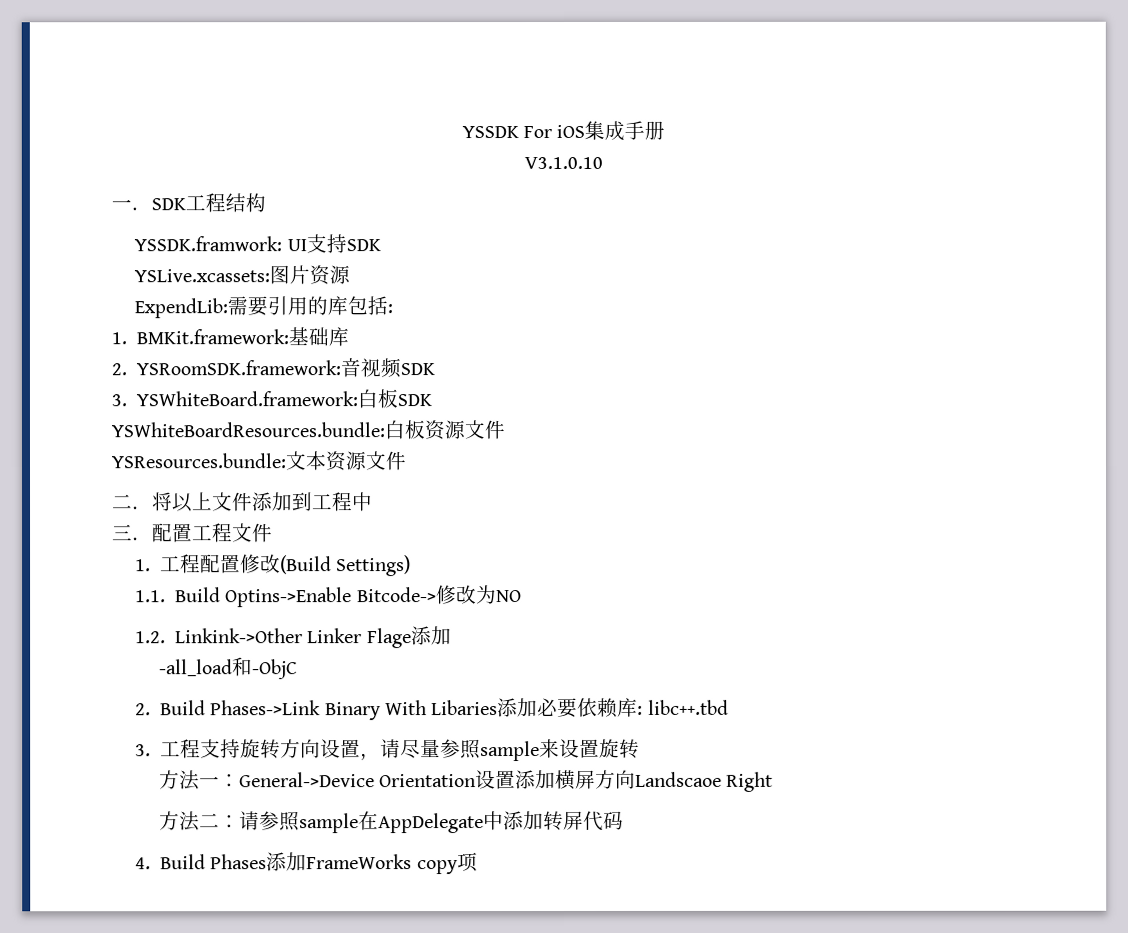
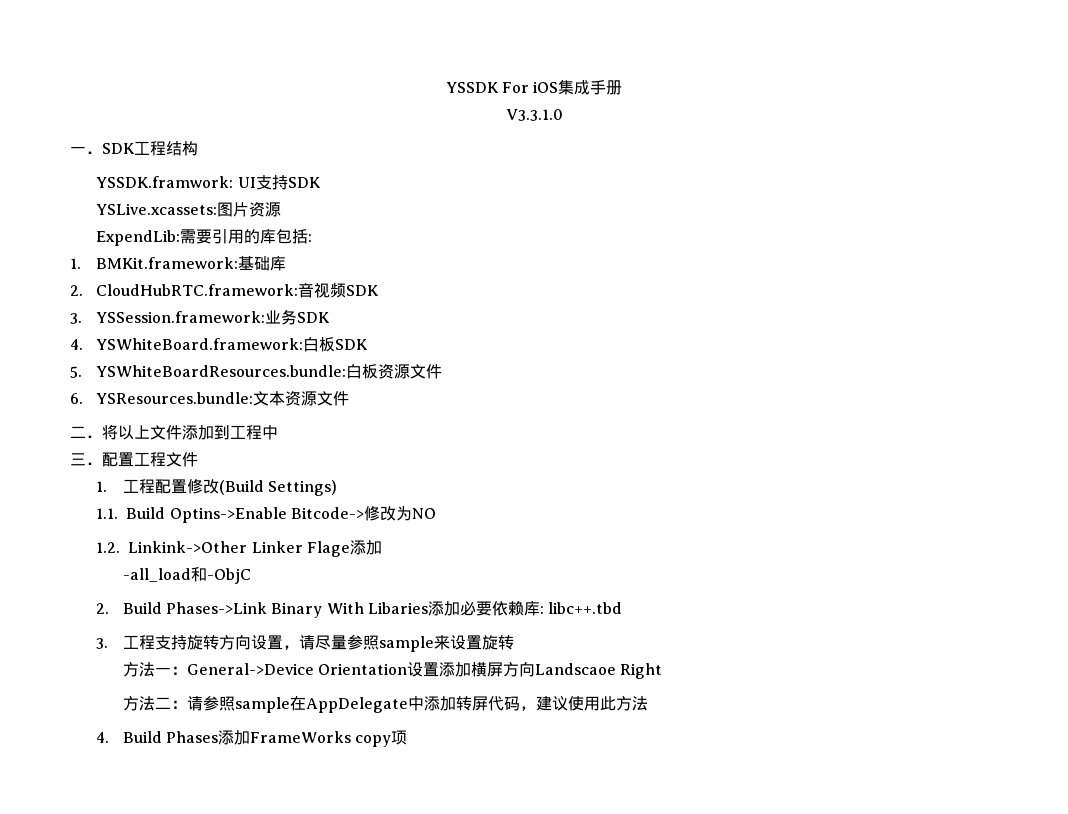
[524,156,603,170] V3.1.0.10 -> [505,109,563,121] V3.3.1.0
[135,360,341,376] YSRoomSDK.framework: -> [96,284,299,296] CloudHubRTC.framework:
(127, 400) none -> [96,309,331,325] [70,339,83,350] YSSession.framework:业务SDK // 4.
(432, 400) none -> [70,366,82,378] 5.
(505, 430) none -> [70,393,83,404] 6.
(624, 820) none -> [519,696,648,711] ，建议使用此方法

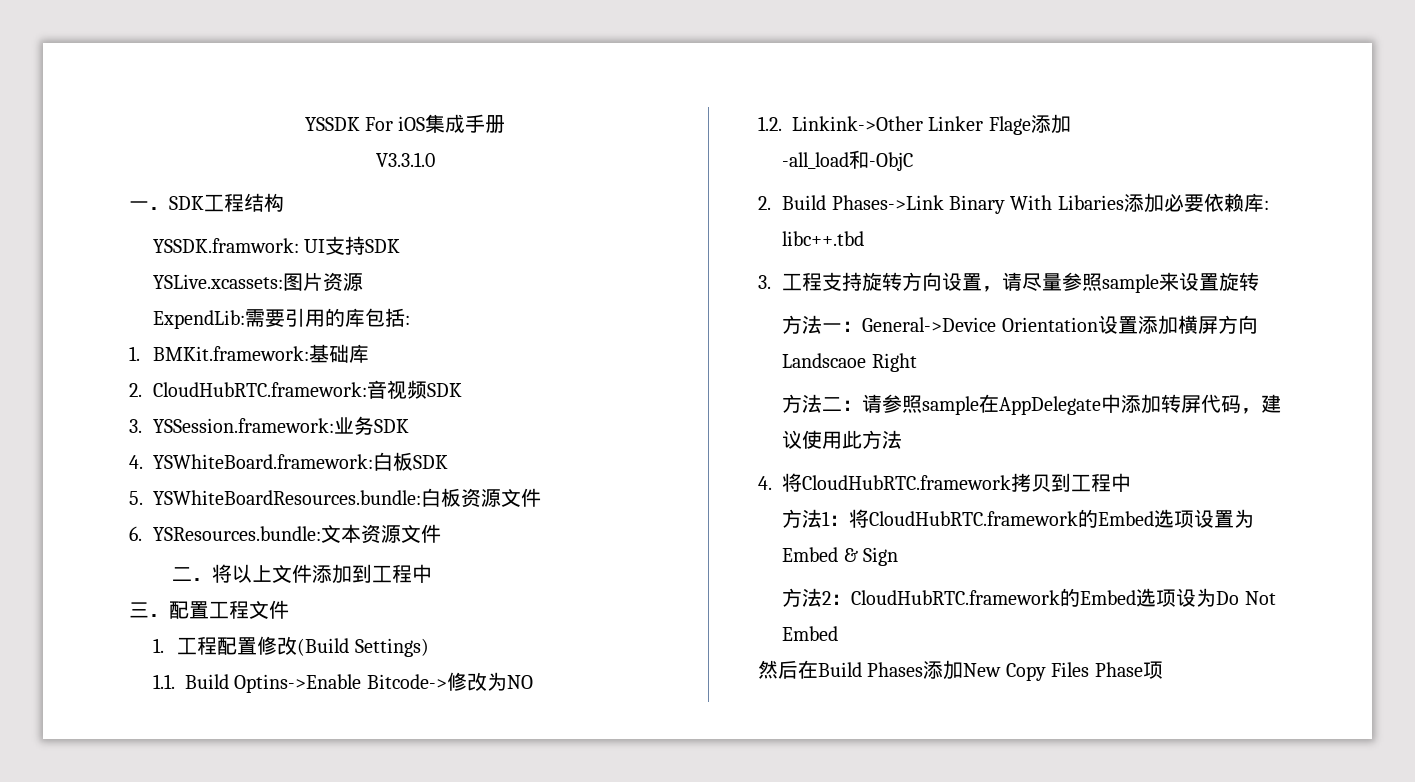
[122,730,392,747] Build Phases添加FrameWorks copy -> [782,473,1132,493] [782,509,1255,528] [782,547,898,566] [782,588,1276,607] [782,626,839,641] [758,660,1143,681] 将CloudHubRTC.framework拷贝到工程中 // 方法1：将CloudHubRTC.framework的Embed选项设置为Embed & Sign // 方法2：CloudHubRTC.framework的Embed选项设为Do Not Embed // 然后在Build Phases添加New Copy Files Phase

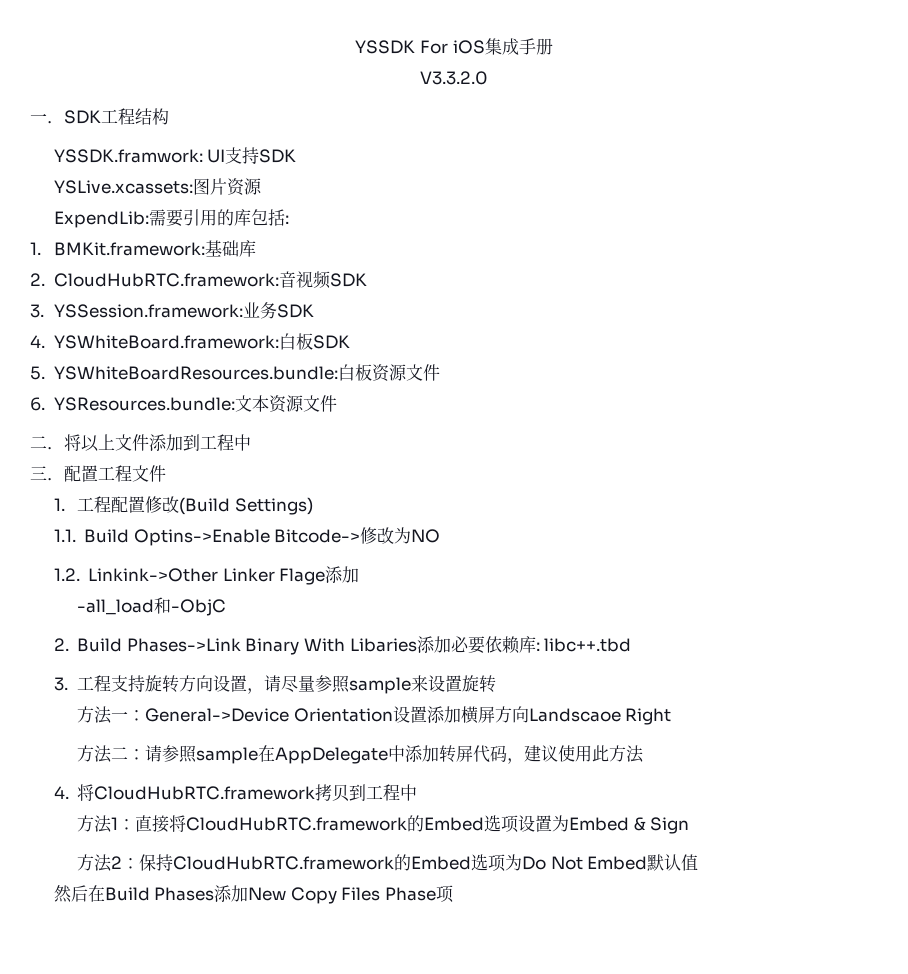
[375,152,435,167] V3.3.1.0 -> [420,71,488,85] V3.3.2.0
(850, 520) none -> [135,815,170,833] 直接
[851,588,1197,607] CloudHubRTC.framework的Embed选项设 -> [139,854,507,872] 保持CloudHubRTC.framework的Embed选项
(839, 633) none -> [647,854,699,871] 默认值

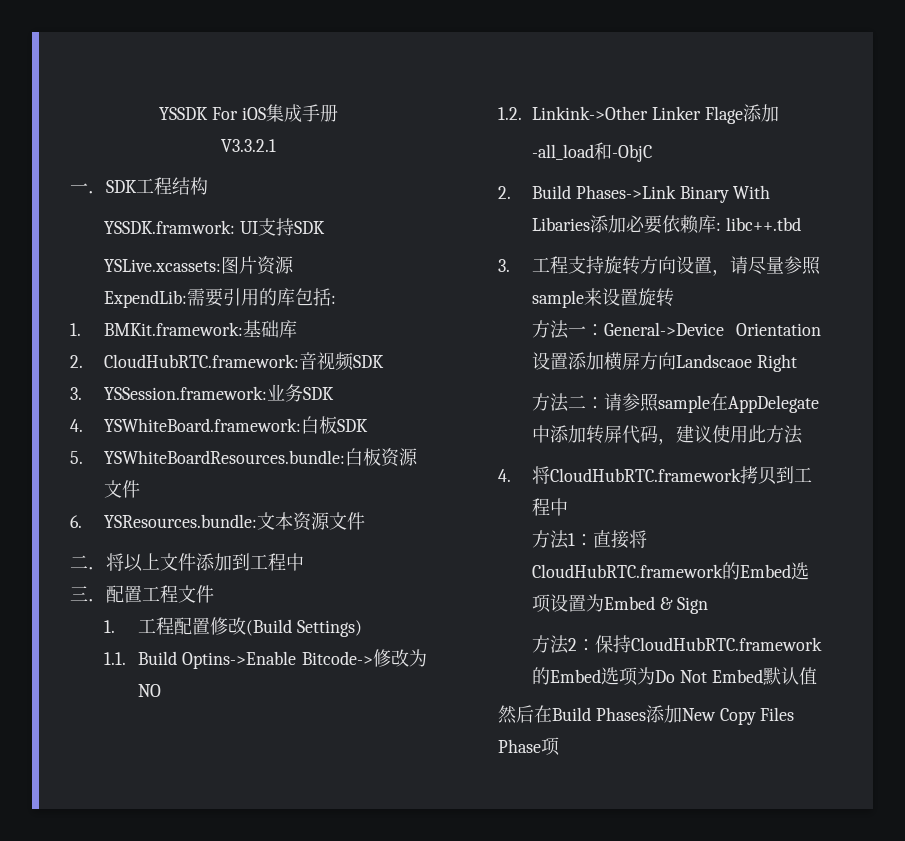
[420,71,488,85] V3.3.2.0 -> [221,139,276,152] V3.3.2.1

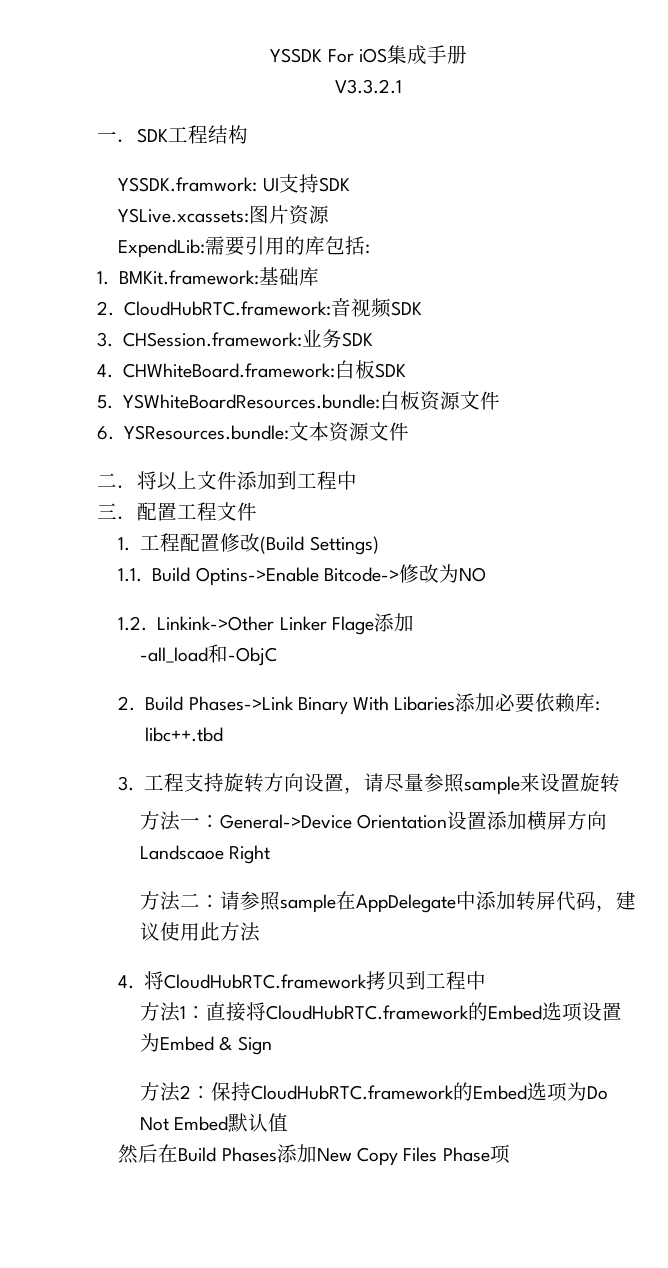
[103,386,267,400] YSSession.framework: -> [122,332,302,347] CHSession.framework:
[103,418,301,432] YSWhiteBoard.framework: -> [122,363,335,378] CHWhiteBoard.framework:

